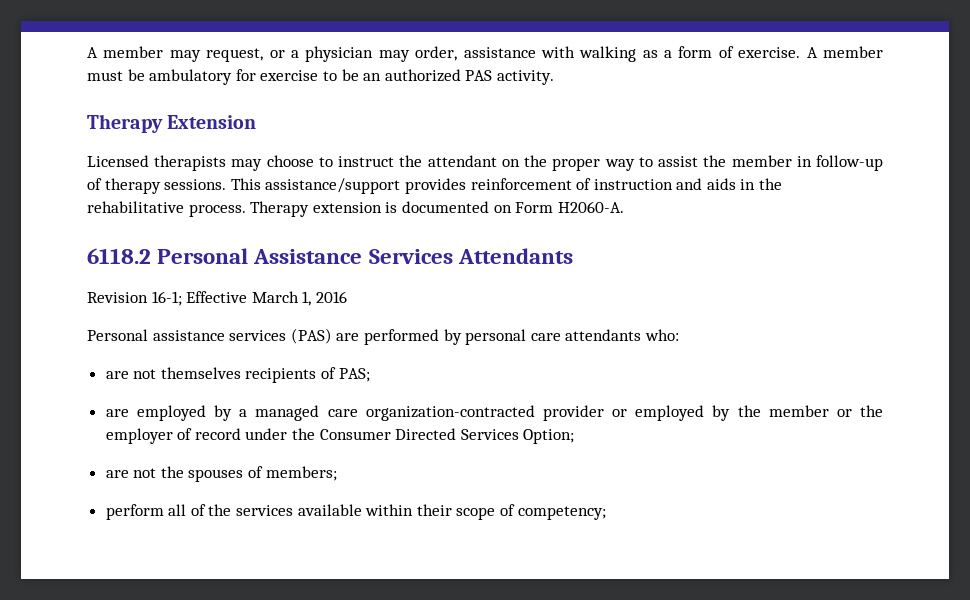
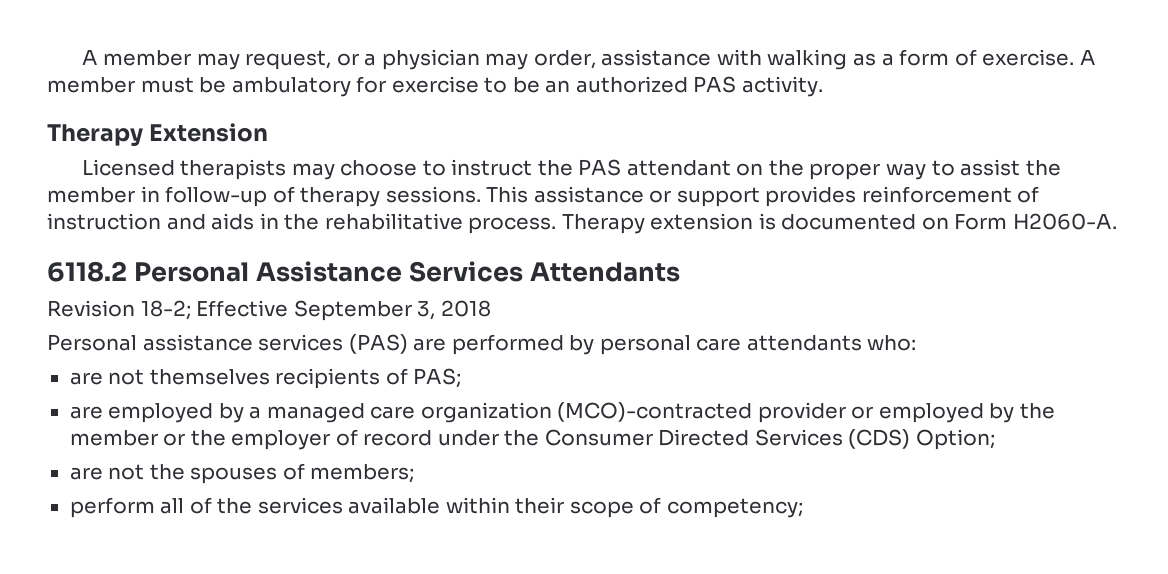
(423, 161) none -> [578,159,622,176] PAS
[265,178,401,194] assistance/support -> [533,186,760,207] assistance or support
[151,291,347,306] 16-1; Effective March 1, 2016 -> [140,300,491,321] 18-2; Effective September 3, 2018
[365,405,535,421] organization-contracted -> [420,402,753,423] organization (MCO)-contracted
(519, 434) none -> [848,429,911,449] (CDS)

